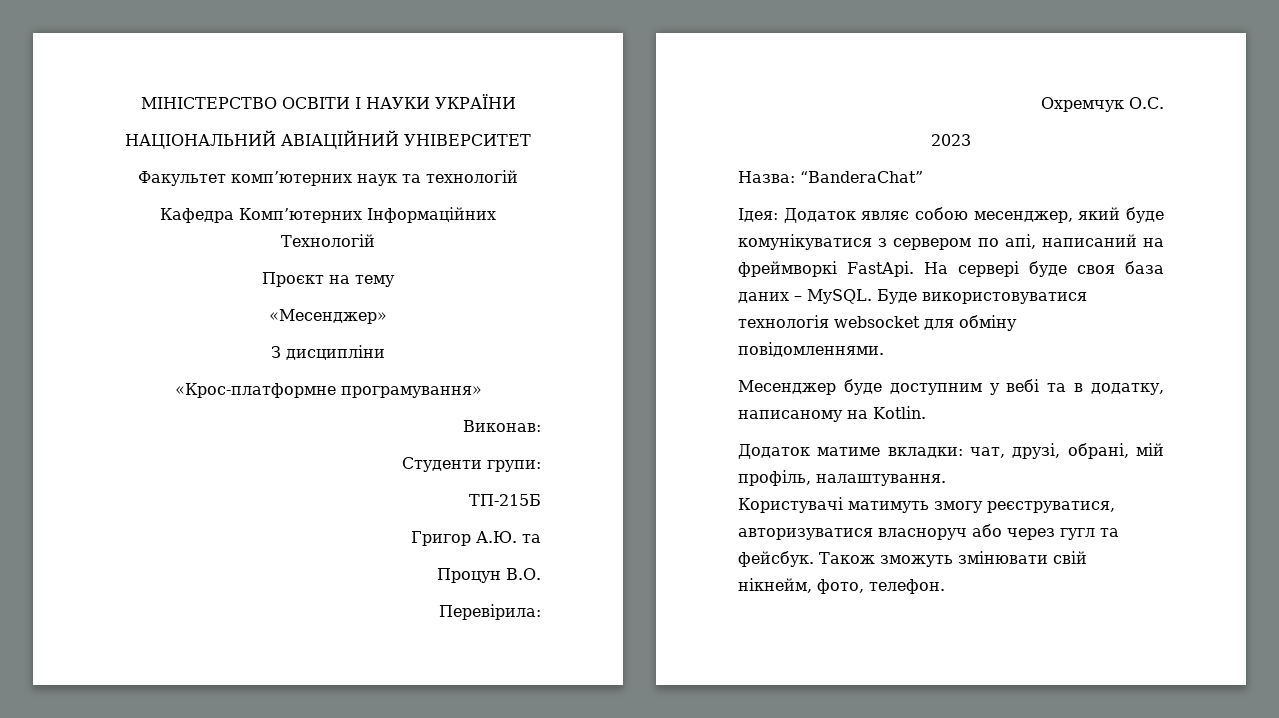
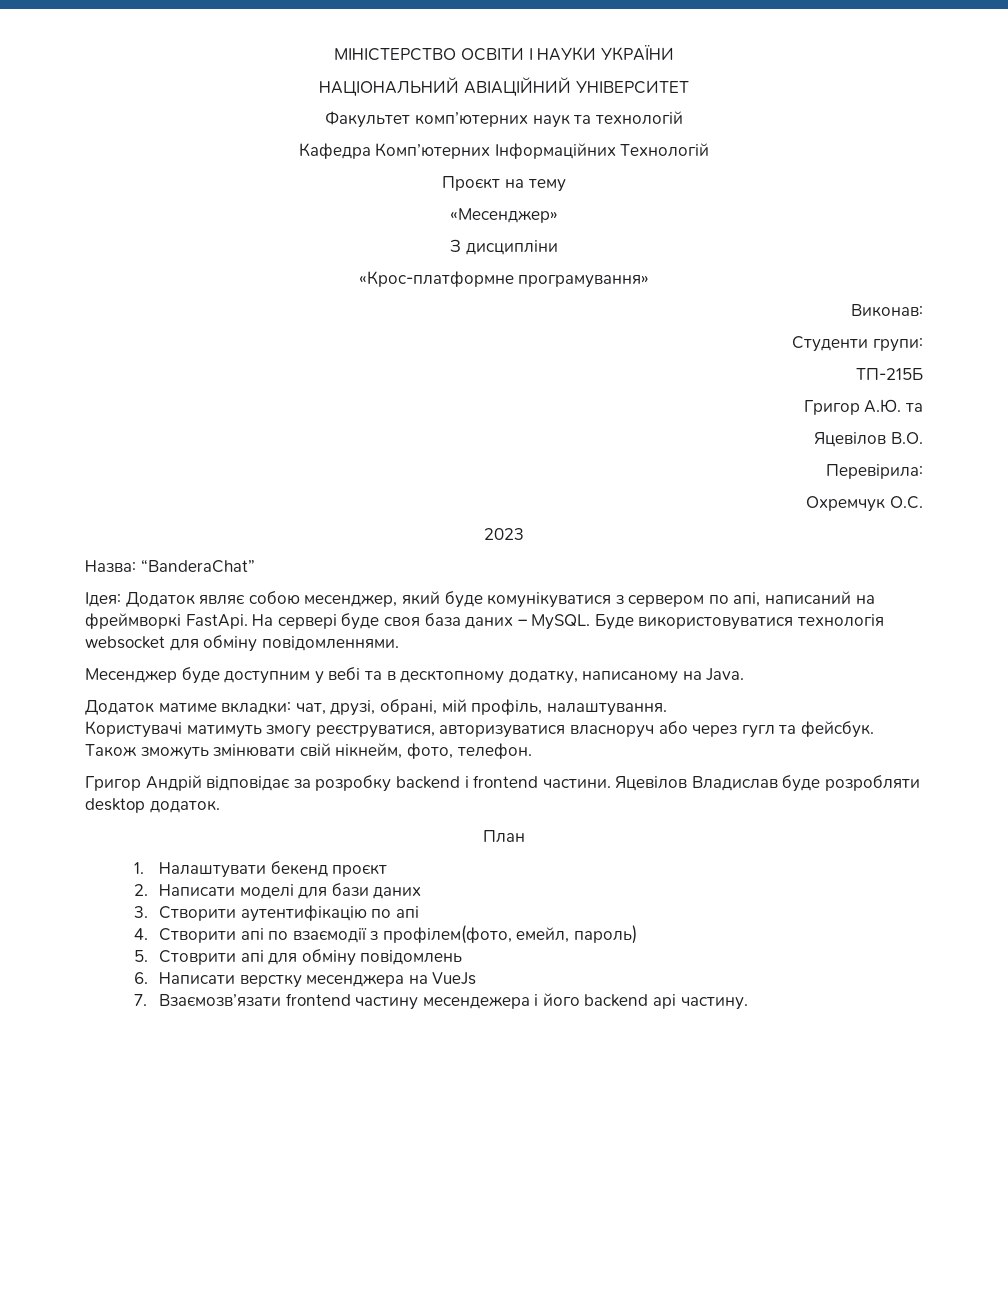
[437,568,501,583] Процун -> [814,432,887,447] Яцевілов
(1084, 387) none -> [400,670,505,684] десктопному
[873,406,926,419] Kotlin. -> [706,668,745,681] Java.
(945, 586) none -> [85,775,921,792] [85,798,220,813] [483,830,525,843] [134,861,388,878] [134,883,422,899] [134,905,419,922] [134,925,638,944] [134,949,463,966] [134,972,477,988] [134,993,748,1010] // Григор Андрій відповідає за розробку backend і frontend частини. Яцевілов Владислав буде розробляти desktop додаток. // План // 1. Налаштувати бекенд проєкт // 2. Написати моделі для бази даних // 3. Створити аутентифікацію по апі // 4. Створити апі по взаємодії з профілем(фото, емейл, пароль) // 5. Стоврити апі для обміну повідомлень // 6. Написати верстку месенджера на VueJs // 7. Взаємозв’язати frontend частину месендежера і його backend api частину.

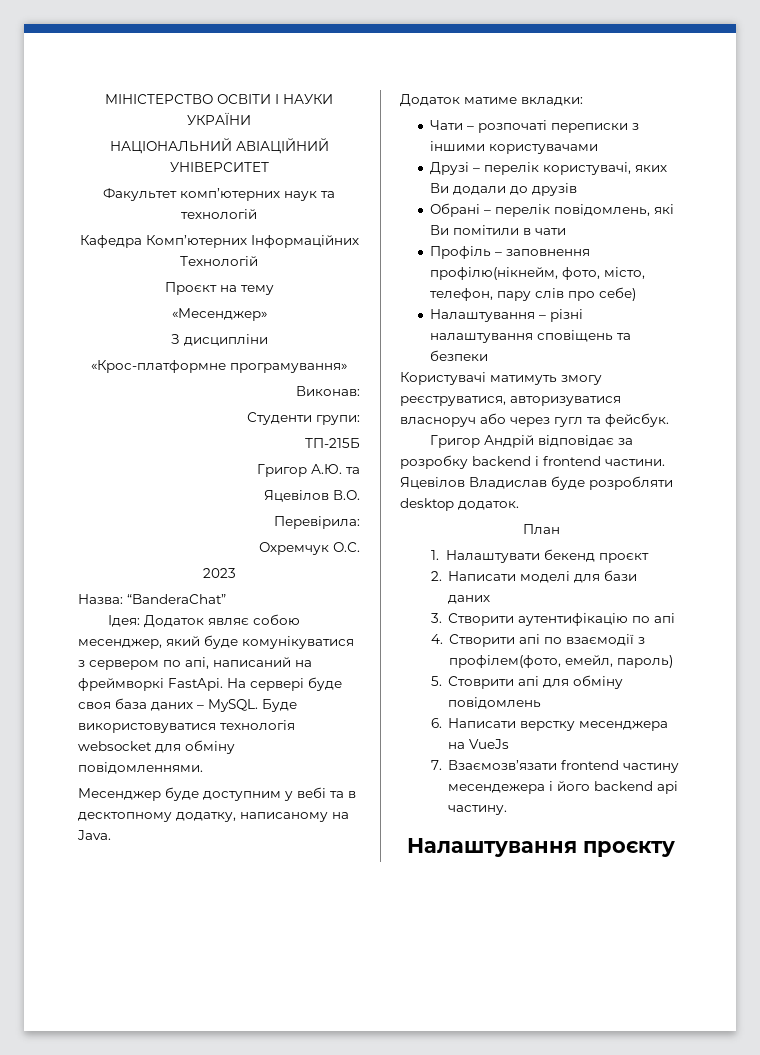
[295,699,667,716] чат, друзі, обрані, мій профіль, налаштування. -> [430,120,640,133] [430,141,599,154] [430,162,668,175] [430,183,578,196] [430,203,675,217] [430,225,567,235] [430,246,591,259] [430,267,646,280] [430,287,637,301] [430,309,584,322] [430,330,632,343] [430,350,489,361] // Чати – розпочаті переписки з іншими користувачами // Друзі – перелік користувачі, яких Ви додали до друзів // Обрані – перелік повідомлень, які Ви помітили в чати // Профіль – заповнення профілю(нікнейм, фото, місто, телефон, пару слів про себе) // Налаштування – різні налаштування сповіщень та безпеки
[85,743,532,760] Також зможуть змінювати свій нікнейм, фото, телефон. -> (669, 420) none
(748, 1003) none -> [407,838,675,857] // Налаштування проєкту

